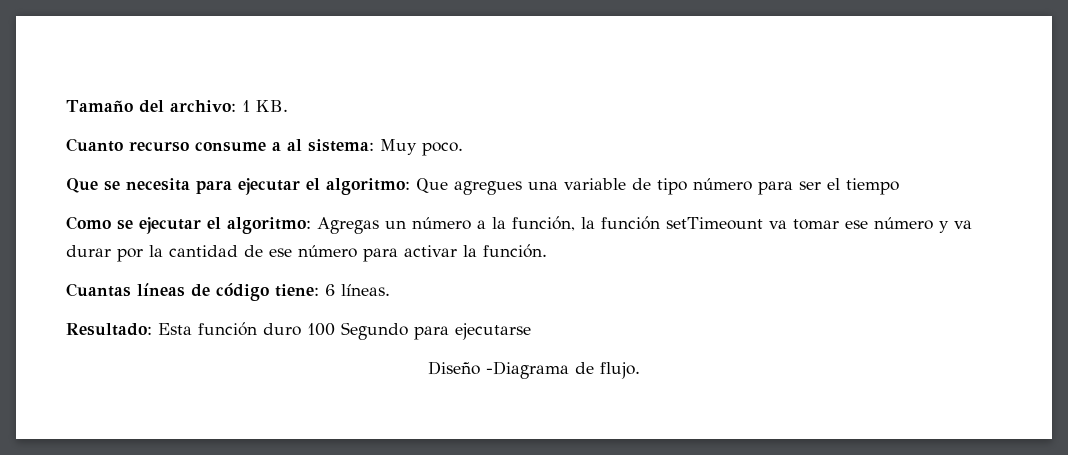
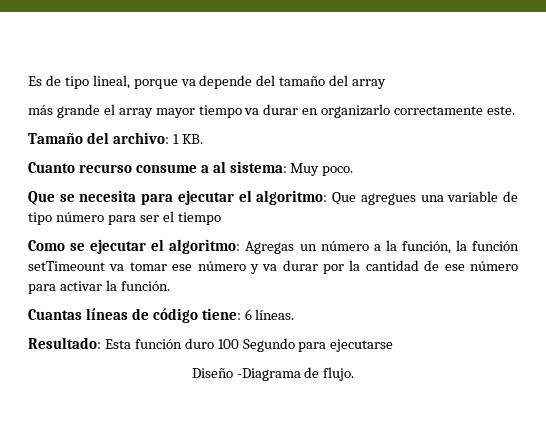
(66, 106) none -> [28,75,387,89] [28,104,516,118] Es de tipo lineal, porque va depende del tamaño del array // más grande el array mayor tiempo va durar en organizarlo correctamente este. //

